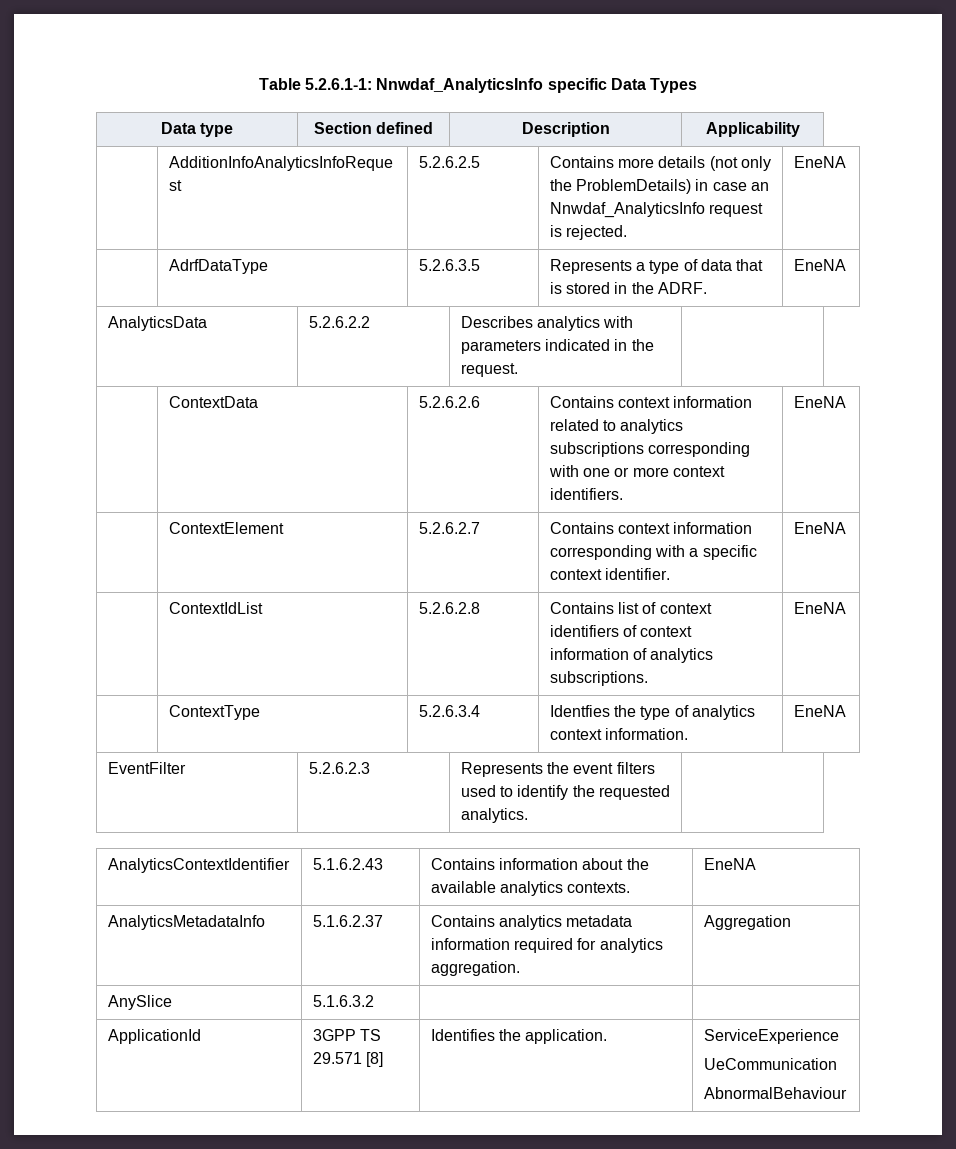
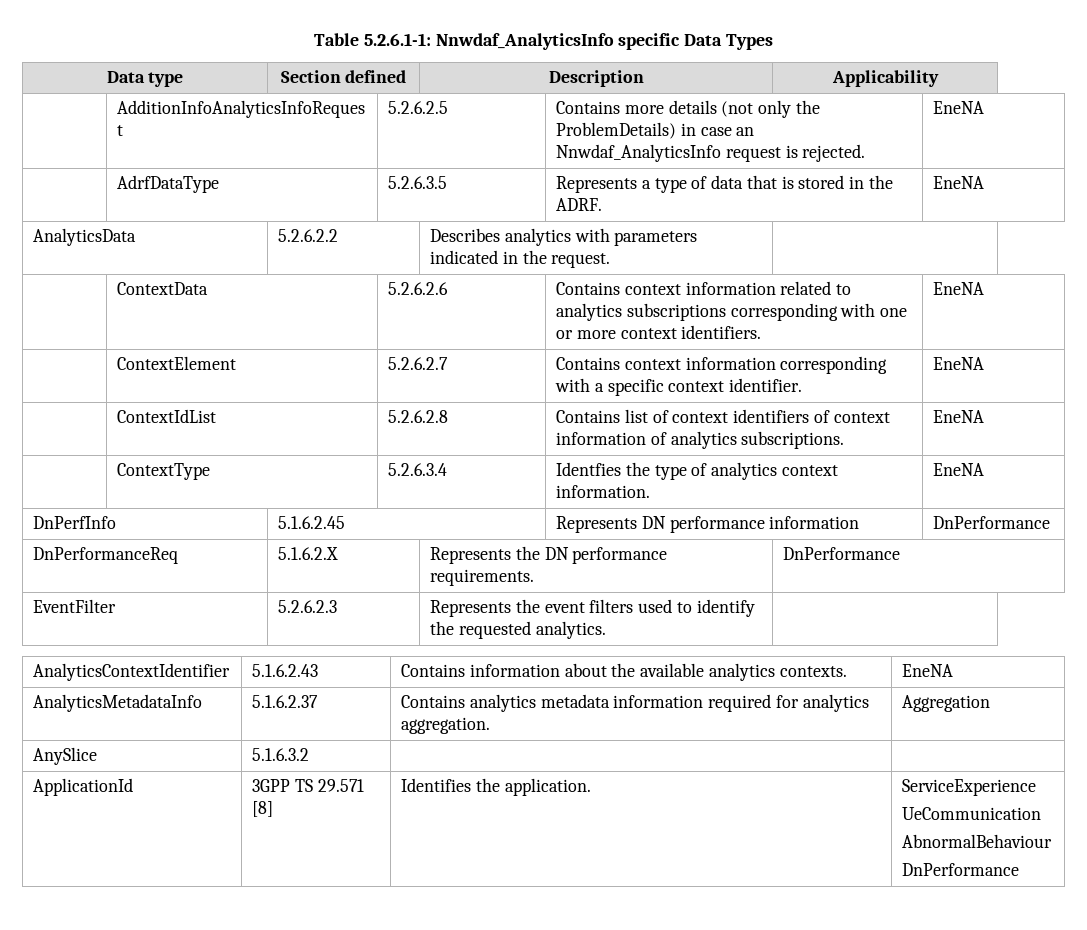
(846, 711) none -> [33,516,117,529] [278,516,346,529] [556,516,860,533] [933,516,1051,529] [33,547,179,564] [278,547,339,560] [430,546,668,564] [430,569,535,586] [783,547,901,560] // DnPerfInfo | 5.1.6.2.45 | Represents DN performance information | DnPerformance // DnPerformanceReq | 5.1.6.2.X | Represents the DN performance requirements. | DnPerformance
(847, 1093) none -> [902,863,1020,876] // DnPerformance

